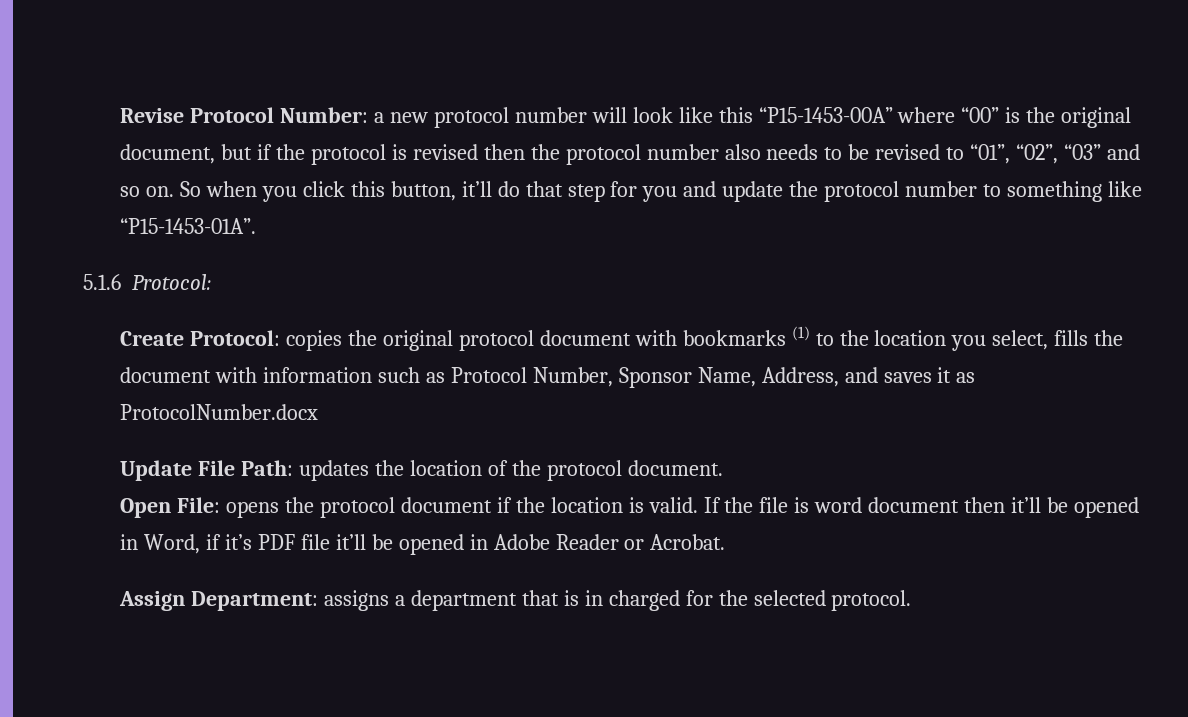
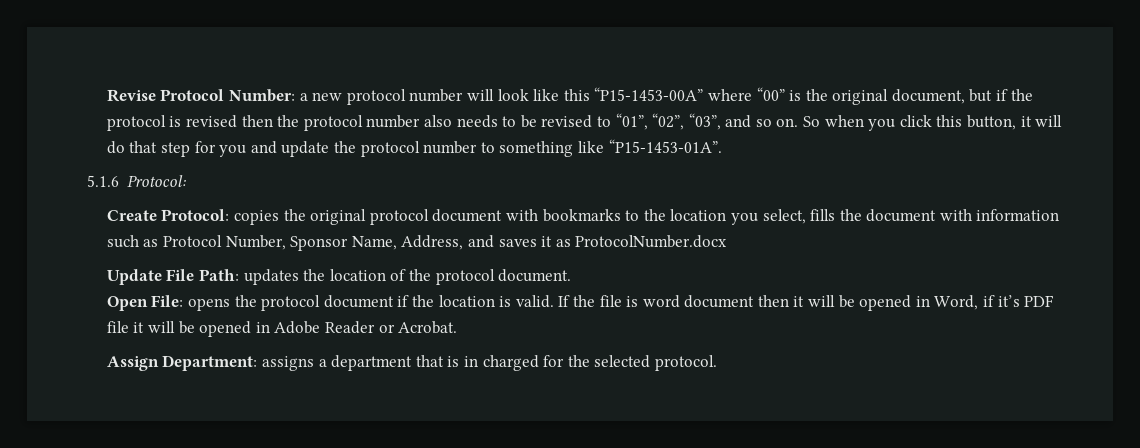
[1064,144,1102,160] “03” -> [688,113,721,130] “03”,
[461,181,492,197] it’ll -> [1020,115,1063,127] it will
[791,326,810,341] (1) -> (621, 215) none
[1011,497,1042,513] it’ll -> [793,295,836,307] it will
[335,534,366,550] it’ll -> [133,321,176,333] it will

